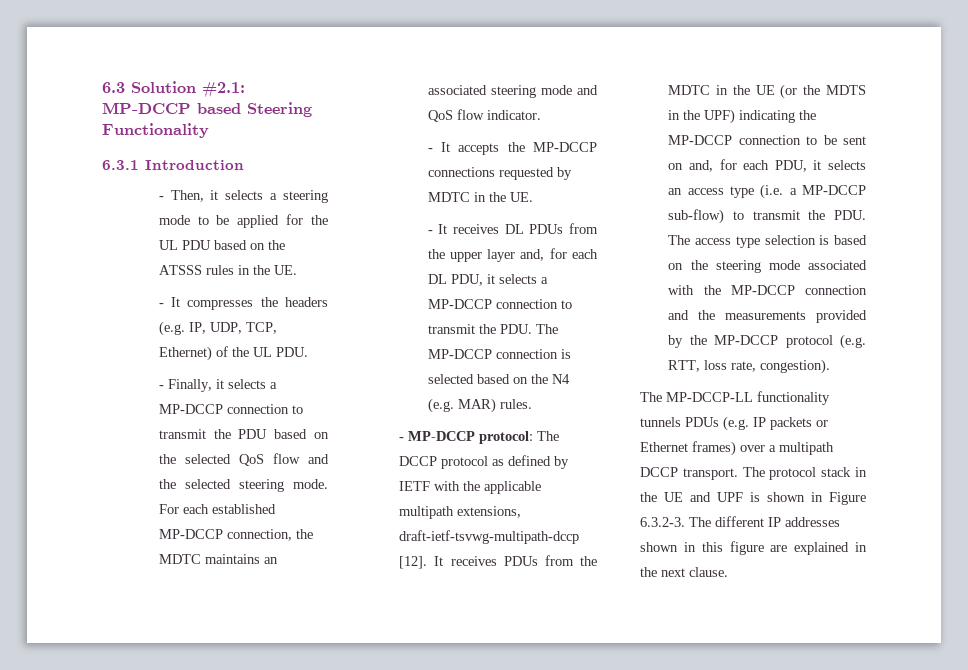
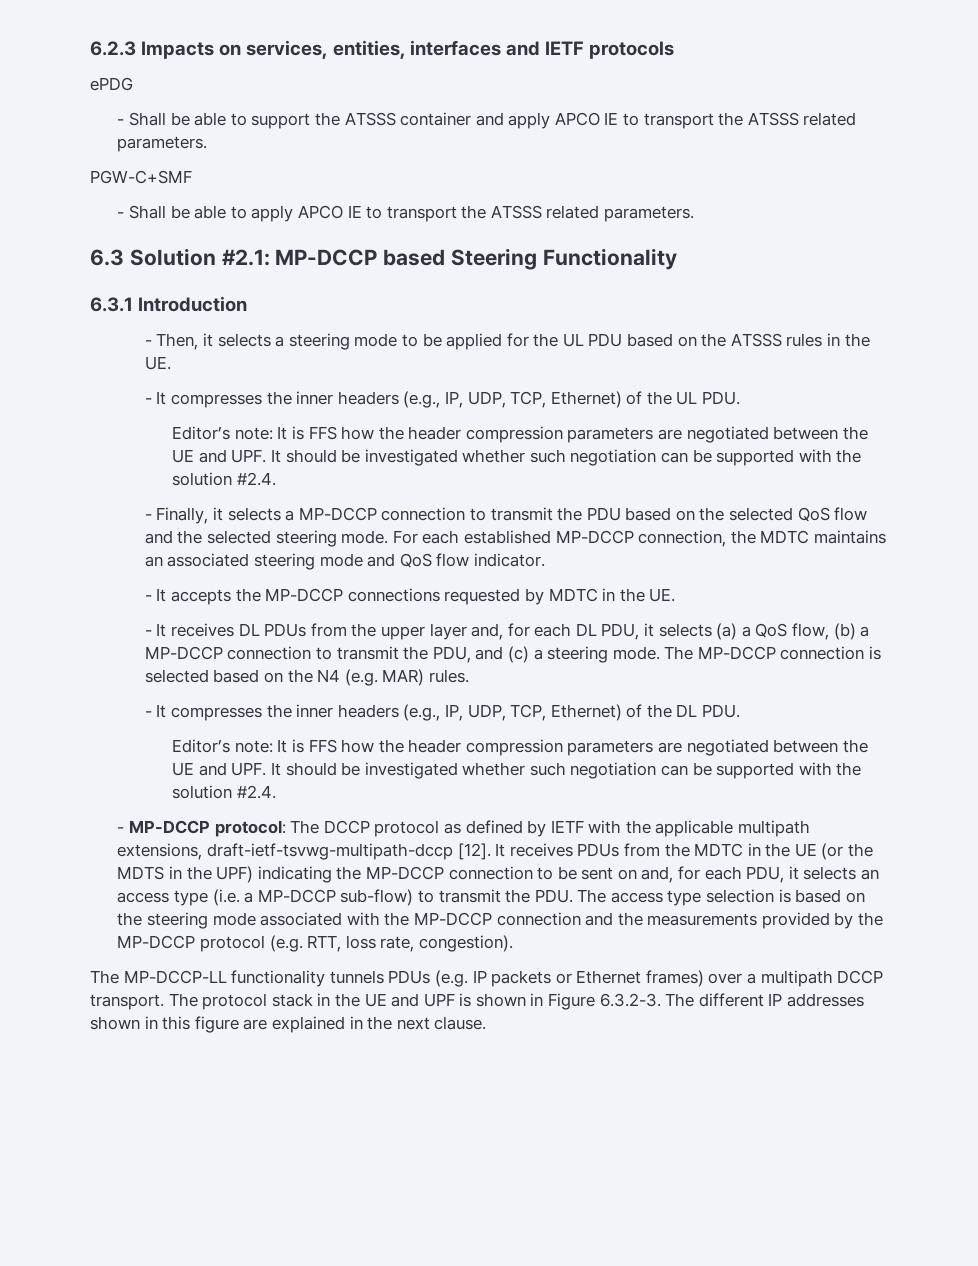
(102, 87) none -> [90,40,675,59] [90,77,133,91] [117,112,857,129] [117,136,208,152] [90,170,192,184] [117,205,695,222] 6.2.3 Impacts on services, entities, interfaces and IETF protocols // ePDG // - Shall be able to support the ATSSS container and apply APCO IE to transport the ATSSS related parameters. // PGW-C+SMF // - Shall be able to apply APCO IE to transport the ATSSS related parameters. //
[285,297,328,307] [158,321,185,336] headers (e.g. -> [296,391,441,408] inner headers (e.g.,
(308, 352) none -> [172,426,868,443] [172,449,862,466] [172,472,276,486] // Editor’s note: It is FFS how the header compression parameters are negotiated between the UE and UPF. It should be investigated whether such negotiation can be supported with the solution #2.4.
[540,277,548,284] [427,299,572,309] [427,324,532,334] a MP-DCCP connection to transmit the PDU. -> [716,623,870,640] [144,646,660,663] (a) a QoS flow, (b) a MP-DCCP connection to transmit the PDU, and (c) a steering mode.
(532, 404) none -> [144,704,741,721] [172,739,868,756] [172,762,862,779] [172,785,276,799] // - It compresses the inner headers (e.g., IP, UDP, TCP, Ethernet) of the DL PDU. // Editor’s note: It is FFS how the header compression parameters are negotiated between the UE and UPF. It should be investigated whether such negotiation can be supported with the solution #2.4.

